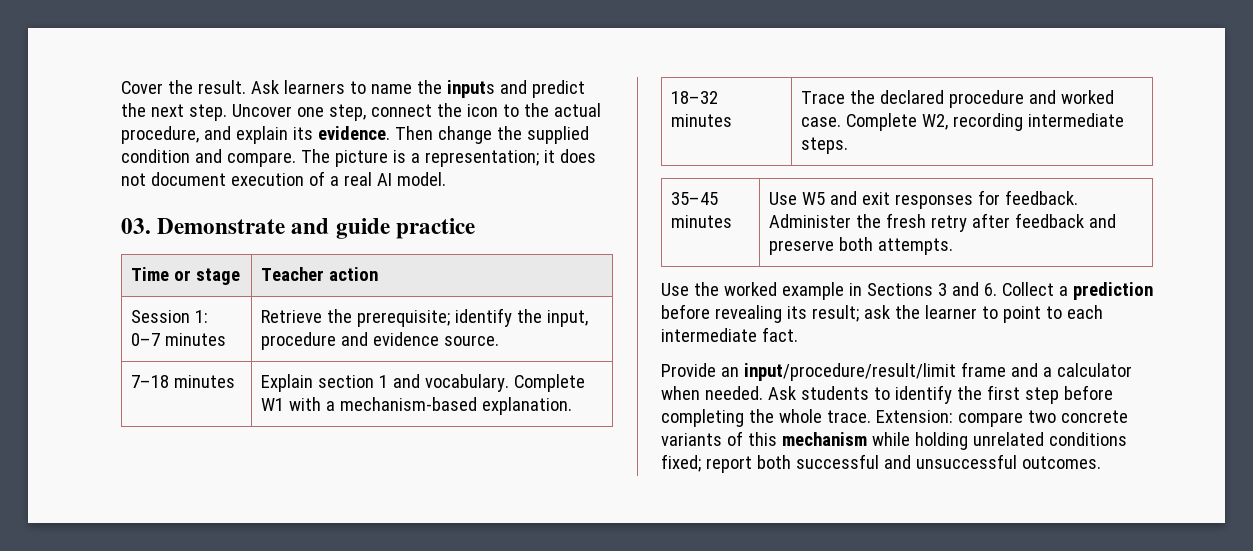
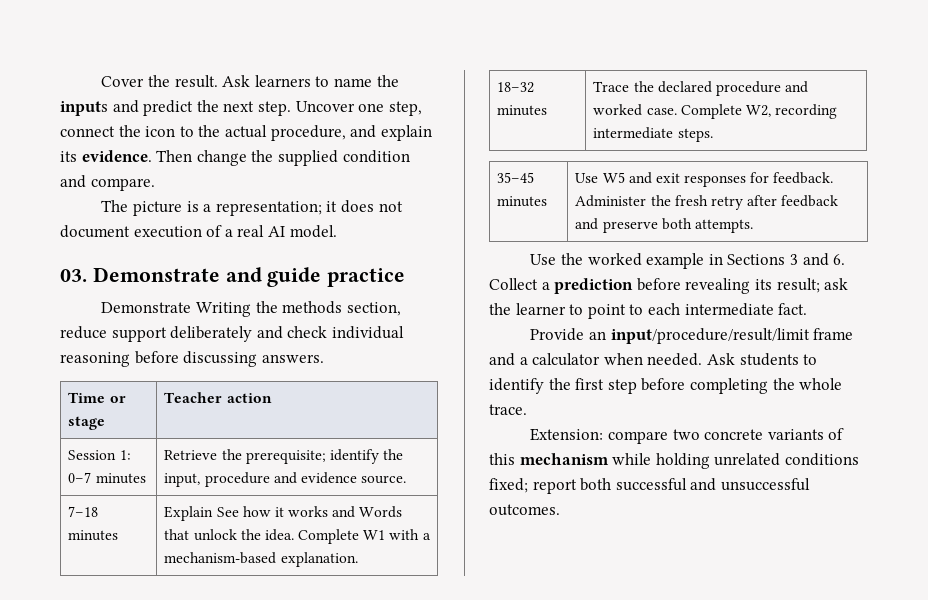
(296, 159) none -> (155, 184) //
(475, 228) none -> [101,301,401,317] [60,326,404,342] [60,351,324,367] // Demonstrate Writing the methods section, reduce support deliberately and check individual reasoning before discussing answers.
[318,374,510,392] section 1 and vocabulary. -> [216,506,403,518] [164,529,294,541] See how it works and Words that unlock the idea.
(871, 416) none -> (527, 409) //

